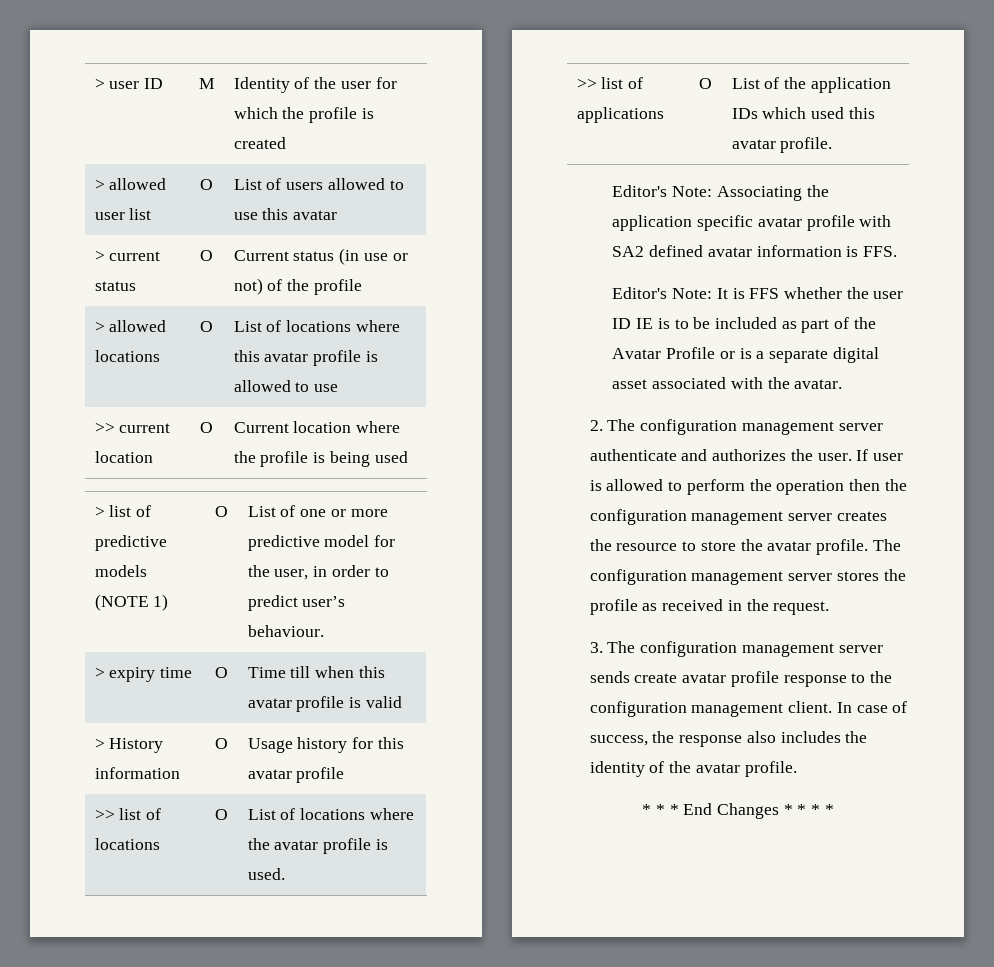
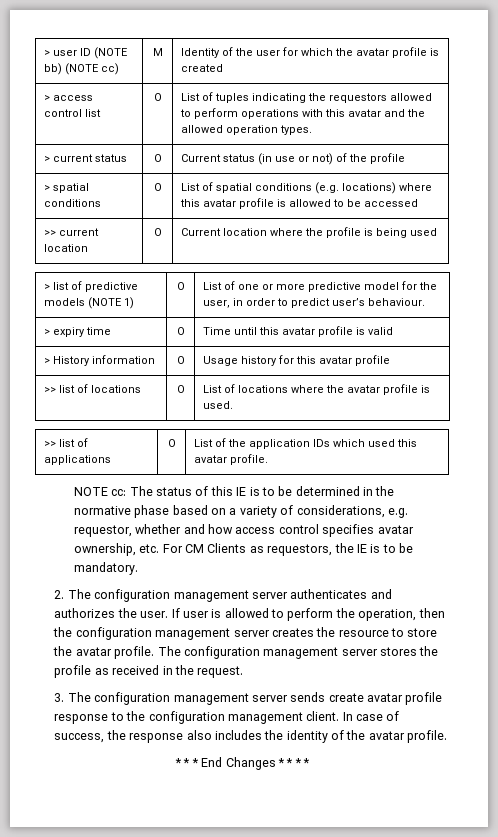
(164, 83) none -> [94,47,128,59] [44,63,120,75] (NOTE bb) (NOTE cc)
(305, 113) none -> [356,48,390,56] avatar
[109,178,167,190] [94,212,125,220] allowed user -> [53,95,94,101] [44,109,83,117] access control
[286,178,404,190] [233,208,338,220] users allowed to use this avatar -> [215,93,433,103] [180,108,426,119] [181,125,313,135] tuples indicating the requestors allowed to perform operations with this avatar and the allowed operation types.
[109,320,167,332] [94,350,160,362] [200,321,213,332] [233,320,352,332] allowed locations | O | List of locations -> [53,183,90,193] [44,199,102,207] [153,183,162,191] [181,182,397,194] spatial conditions | O | List of spatial conditions (e.g. locations)
[314,384,339,392] use -> [347,199,419,207] be accessed
[290,666,355,678] till when -> [234,327,258,335] until
[612,185,829,201] [612,215,892,231] [612,245,898,257] [612,287,904,299] [612,317,876,333] [612,347,879,363] [612,377,843,389] Editor's Note: Associating the application specific avatar profile with SA2 defined avatar information is FFS. // Editor's Note: It is FFS whether the user ID IE is to be included as part of the Avatar Profile or is a separate digital asset associated with the avatar. -> [73,486,395,496] [73,505,408,518] [73,524,414,537] [73,543,414,556] [73,562,138,575] NOTE cc: The status of this IE is to be determined in the normative phase based on a variety of considerations, e.g. requestor, whether and how access control specifies avatar ownership, etc. For CM Clients as requestors, the IE is to be mandatory.
[589,449,677,461] authenticate -> [290,589,368,599] authenticates
[776,480,845,495] operation -> [358,609,417,621] operation,

